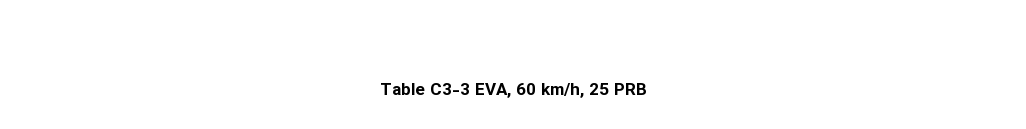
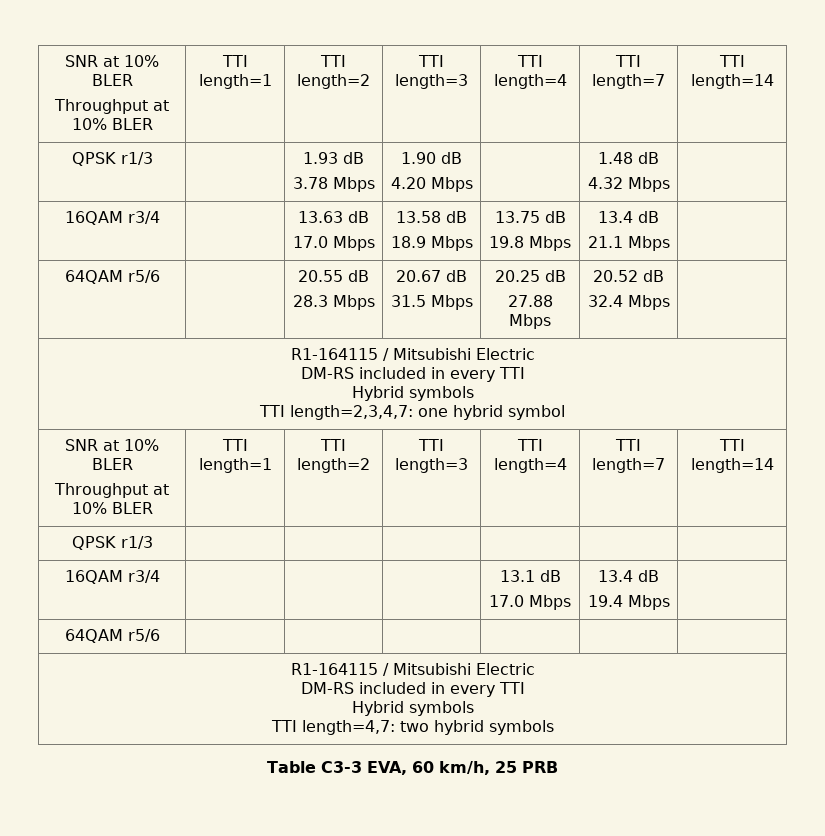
(379, 89) none -> [65,55,159,67] [91,74,133,86] [54,99,169,114] [71,118,153,130] [221,55,248,67] [198,74,272,89] [320,55,346,67] [297,74,370,89] [418,55,444,67] [395,74,468,89] [516,55,543,67] [493,74,567,89] [615,55,641,67] [592,74,665,89] [718,55,745,67] [690,74,774,89] [71,152,153,166] [303,152,364,164] [292,177,375,192] [401,152,462,164] [390,177,473,192] [598,152,659,164] [587,177,670,192] [64,211,160,225] [298,211,369,223] [292,236,375,251] [396,211,467,223] [390,236,473,251] [494,211,566,223] [489,236,571,251] [598,211,659,223] [587,236,670,251] [64,270,160,284] [298,270,369,282] [292,295,375,310] [396,270,467,282] [390,295,473,310] [494,270,566,282] [507,295,553,307] [509,314,551,329] [593,270,664,282] [587,295,670,310] [290,348,535,361] [300,367,525,382] [351,386,474,401] [259,405,565,420] [65,439,159,451] [91,458,133,470] [54,483,169,498] [71,502,153,514] [221,439,248,451] [198,458,272,473] [320,439,346,451] [297,458,370,473] [418,439,444,451] [395,458,468,473] [516,439,543,451] [493,458,567,473] [615,439,641,451] [592,458,665,473] [718,439,745,451] [690,458,774,473] [71,536,153,550] [64,570,160,584] [499,570,561,582] [489,595,571,610] [598,570,659,582] [587,595,670,610] [64,629,160,643] [290,663,535,676] [300,682,525,697] [351,701,474,716] [270,720,554,735] SNR at 10% BLER // Throughput at 10% BLER | TTI length=1 | TTI length=2 | TTI length=3 | TTI length=4 | TTI length=7 | TTI length=14 // QPSK r1/3 | | 1.93 dB // 3.78 Mbps | 1.90 dB // 4.20 Mbps | | 1.48 dB // 4.32 Mbps | // 16QAM r3/4 | | 13.63 dB // 17.0 Mbps | 13.58 dB // 18.9 Mbps | 13.75 dB // 19.8 Mbps | 13.4 dB // 21.1 Mbps | // 64QAM r5/6 | | 20.55 dB // 28.3 Mbps | 20.67 dB // 31.5 Mbps | 20.25 dB // 27.88 Mbps | 20.52 dB // 32.4 Mbps | // R1-164115 / Mitsubishi Electric // DM-RS included in every TTI // Hybrid symbols // TTI length=2,3,4,7: one hybrid symbol // SNR at 10% BLER // Throughput at 10% BLER | TTI length=1 | TTI length=2 | TTI length=3 | TTI length=4 | TTI length=7 | TTI length=14 // QPSK r1/3 | | | | | | // 16QAM r3/4 | | | | 13.1 dB // 17.0 Mbps | 13.4 dB // 19.4 Mbps | // 64QAM r5/6 | | | | | | // R1-164115 / Mitsubishi Electric // DM-RS included in every TTI // Hybrid symbols // TTI length=4,7: two hybrid symbols //

